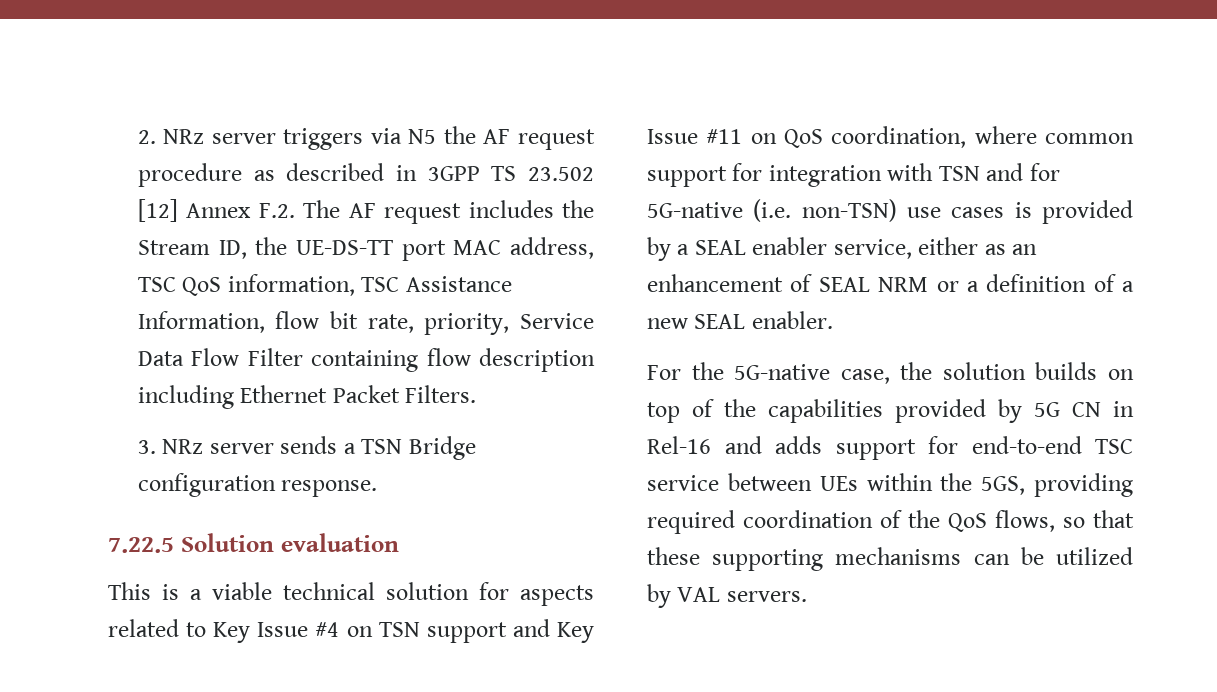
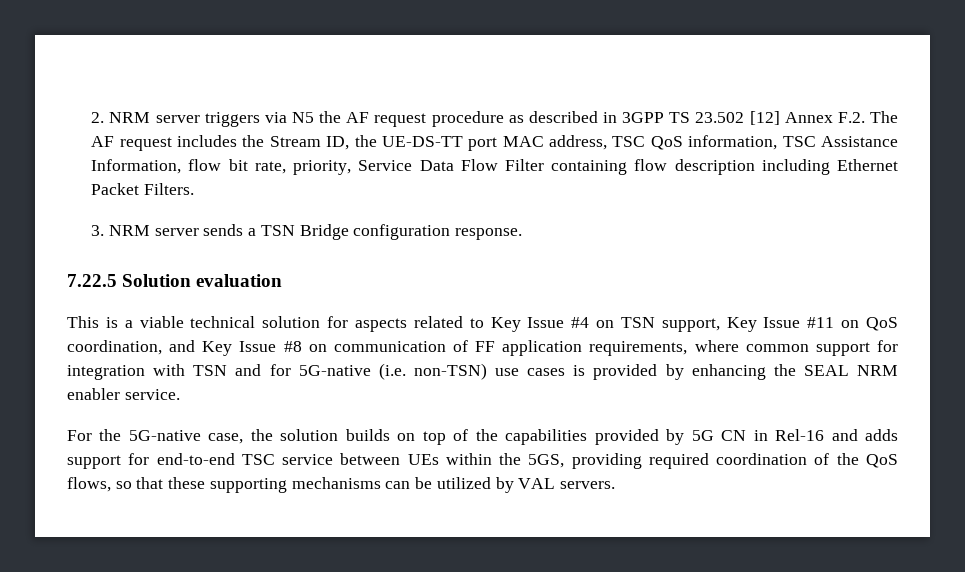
[163,129,205,144] NRz -> [109,112,151,123] NRM
[162,439,204,454] NRz -> [108,225,150,236] NRM
[426,619,550,643] support and -> [661,318,720,332] support,
(967, 137) none -> [169,340,688,356] and Key Issue #8 on communication of FF application requirements,
[677,237,1038,259] [647,274,1134,292] [647,311,833,329] a SEAL enabler service, either as an enhancement of SEAL NRM or a definition of a new SEAL enabler. -> [691,364,898,380] [67,388,180,400] enhancing the SEAL NRM enabler service.

